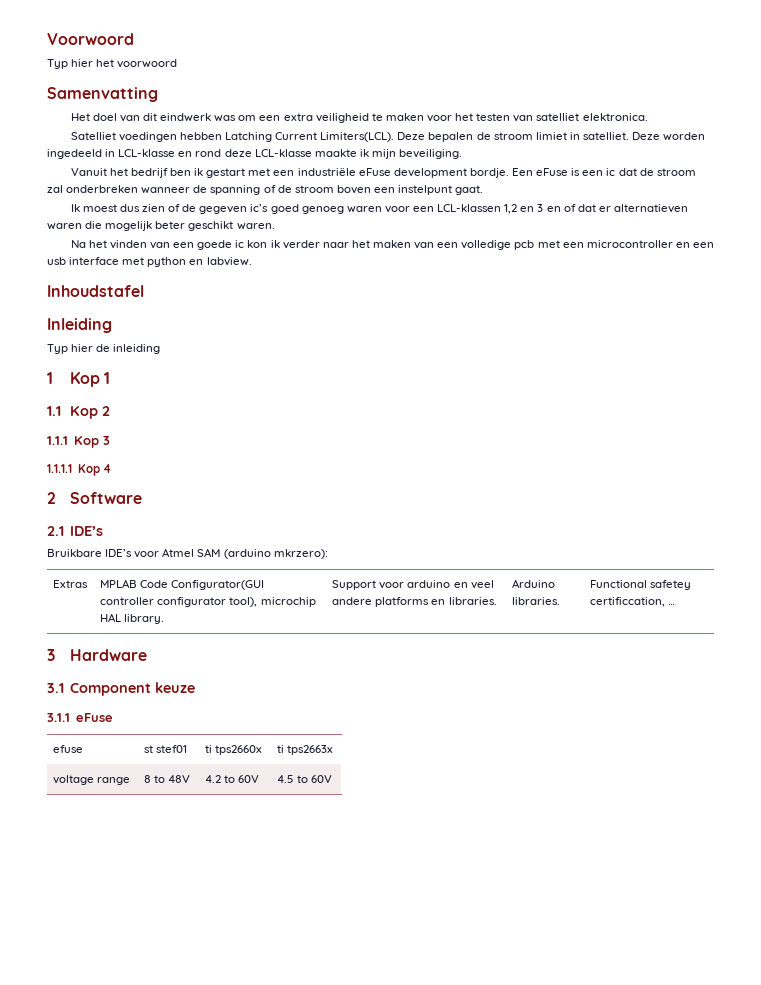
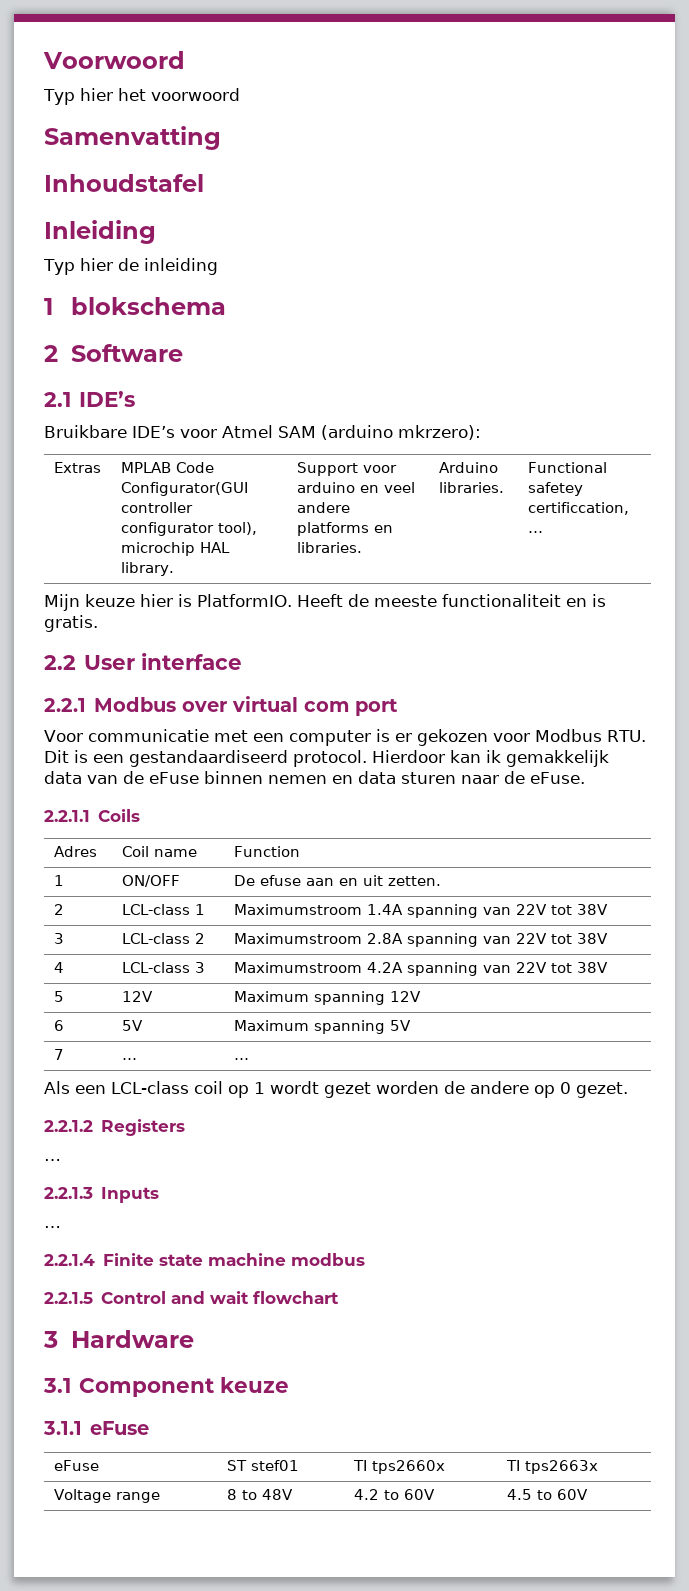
[70,113,648,123] [70,132,706,142] [47,149,463,159] [70,168,696,178] [47,185,484,195] [70,204,688,214] [47,221,275,231] [70,240,714,250] [47,257,252,267] // Het doel van dit eindwerk was om een extra veiligheid te maken voor het testen van satelliet elektronica. // Satelliet voedingen hebben Latching Current Limiters(LCL). Deze bepalen de stroom limiet in satelliet. Deze worden ingedeeld in LCL-klasse en rond deze LCL-klasse maakte ik mijn beveiliging. // Vanuit het bedrijf ben ik gestart met een industriële eFuse development bordje. Een eFuse is een ic dat de stroom zal onderbreken wanneer de spanning of de stroom boven een instelpunt gaat. // Ik moest dus zien of de gegeven ic’s goed genoeg waren voor een LCL-klassen 1,2 en 3 en of dat er alternatieven waren die mogelijk beter geschikt waren. // Na het vinden van een goede ic kon ik verder naar het maken van een volledige pcb met een microcontroller en een usb interface met python en labview. -> (221, 138) none
[69,372,111,387] [47,406,110,419] [47,436,110,448] [47,464,111,476] Kop 1 // 1.1 Kop 2 // 1.1.1 Kop 3 // 1.1.1.1 Kop 4 -> [71,297,227,315] blokschema
(676, 604) none -> [44,594,606,611] [44,615,98,632] [44,653,243,670] [44,696,399,716] [44,729,646,746] [44,750,609,767] [44,771,585,784] [44,809,141,822] [53,846,97,857] [121,846,197,857] [233,846,300,857] [53,875,64,886] [121,875,180,887] [233,875,441,886] [53,904,64,915] [121,904,205,915] [233,904,608,918] [53,933,64,944] [121,933,205,944] [233,933,608,947] [53,962,64,973] [121,962,205,973] [233,962,608,976] [53,991,64,1002] [121,991,153,1002] [233,991,421,1005] [53,1020,64,1031] [121,1020,143,1031] [233,1020,411,1034] [53,1049,64,1060] [121,1058,137,1060] [233,1058,249,1060] [44,1081,628,1098] [44,1119,186,1136] [44,1159,61,1161] [44,1187,160,1203] [44,1226,61,1228] [44,1253,366,1266] [44,1291,340,1304] // Mijn keuze hier is PlatformIO. Heeft de meeste functionaliteit en is gratis. // 2.2 User interface // 2.2.1 Modbus over virtual com port // Voor communicatie met een computer is er gekozen voor Modbus RTU. Dit is een gestandaardiseerd protocol. Hierdoor kan ik gemakkelijk data van de eFuse binnen nemen en data sturen naar de eFuse. // 2.2.1.1 Coils // Adres | Coil name | Function // 1 | ON/OFF | De efuse aan en uit zetten. // 2 | LCL-class 1 | Maximumstroom 1.4A spanning van 22V tot 38V // 3 | LCL-class 2 | Maximumstroom 2.8A spanning van 22V tot 38V // 4 | LCL-class 3 | Maximumstroom 4.2A spanning van 22V tot 38V // 5 | 12V | Maximum spanning 12V // 6 | 5V | Maximum spanning 5V // 7 | … | … // Als een LCL-class coil op 1 wordt gezet worden de andere op 0 gezet. // 2.2.1.2 Registers // … // 2.2.1.3 Inputs // … // 2.2.1.4 Finite state machine modbus // 2.2.1.5 Control and wait flowchart
[53,745,84,753] [144,745,154,753] efuse | st -> [53,1460,99,1471] [226,1460,247,1471] eFuse | ST
[205,745,213,753] ti -> [352,1460,367,1471] TI
[277,745,285,753] ti -> [505,1460,520,1471] TI
[53,775,95,785] voltage -> [53,1489,111,1503] Voltage

